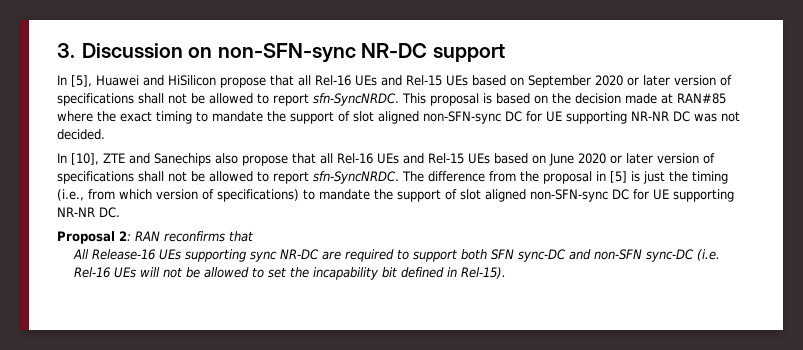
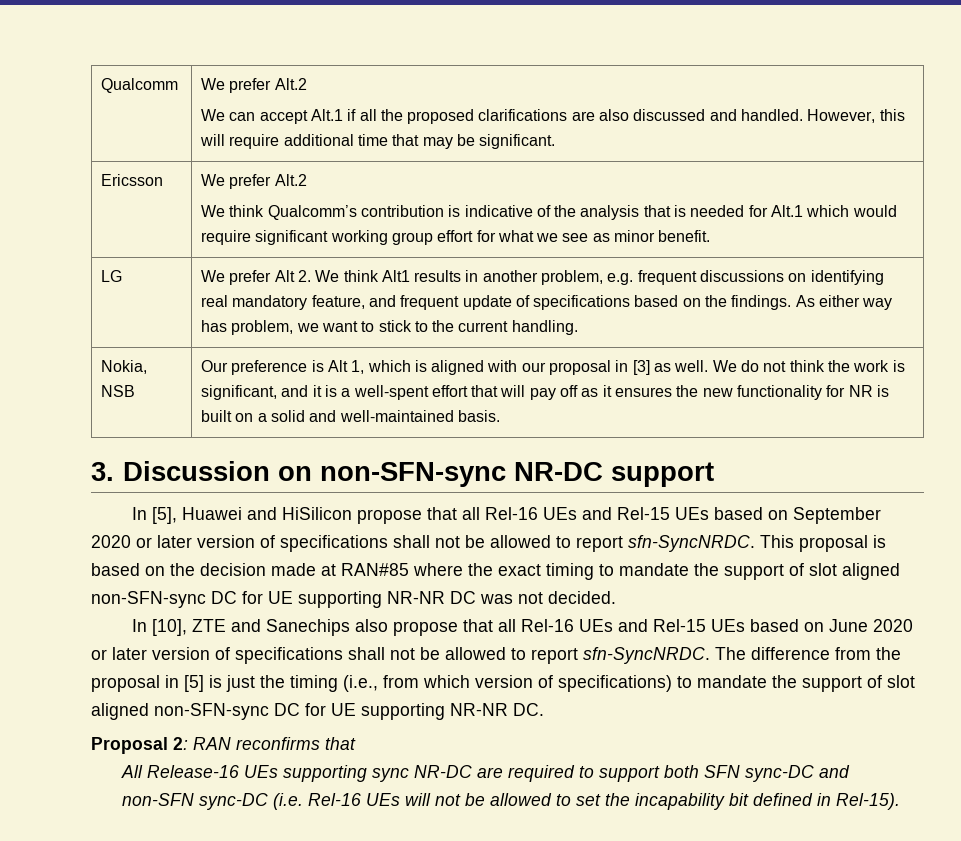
(57, 50) none -> [100,78,178,93] [200,78,307,93] [200,109,905,124] [199,134,556,149] [100,174,163,186] [200,174,307,189] [200,205,897,220] [200,230,711,245] [100,270,122,282] [200,270,884,285] [200,295,893,310] [200,320,578,335] [100,360,147,374] [100,385,135,397] [200,360,905,375] [200,385,889,400] [200,410,500,422] Qualcomm | We prefer Alt.2 // We can accept Alt.1 if all the proposed clarifications are also discussed and handled. However, this will require additional time that may be significant. // Ericsson | We prefer Alt.2 // We think Qualcomm’s contribution is indicative of the analysis that is needed for Alt.1 which would require significant working group effort for what we see as minor benefit. // LG | We prefer Alt 2. We think Alt1 results in another problem, e.g. frequent discussions on identifying real mandatory feature, and frequent update of specifications based on the findings. As either way has problem, we want to stick to the current handling. // Nokia, NSB | Our preference is Alt 1, which is aligned with our proposal in [3] as well. We do not think the work is significant, and it is a well-spent effort that will pay off as it ensures the new functionality for NR is built on a solid and well-maintained basis. //

